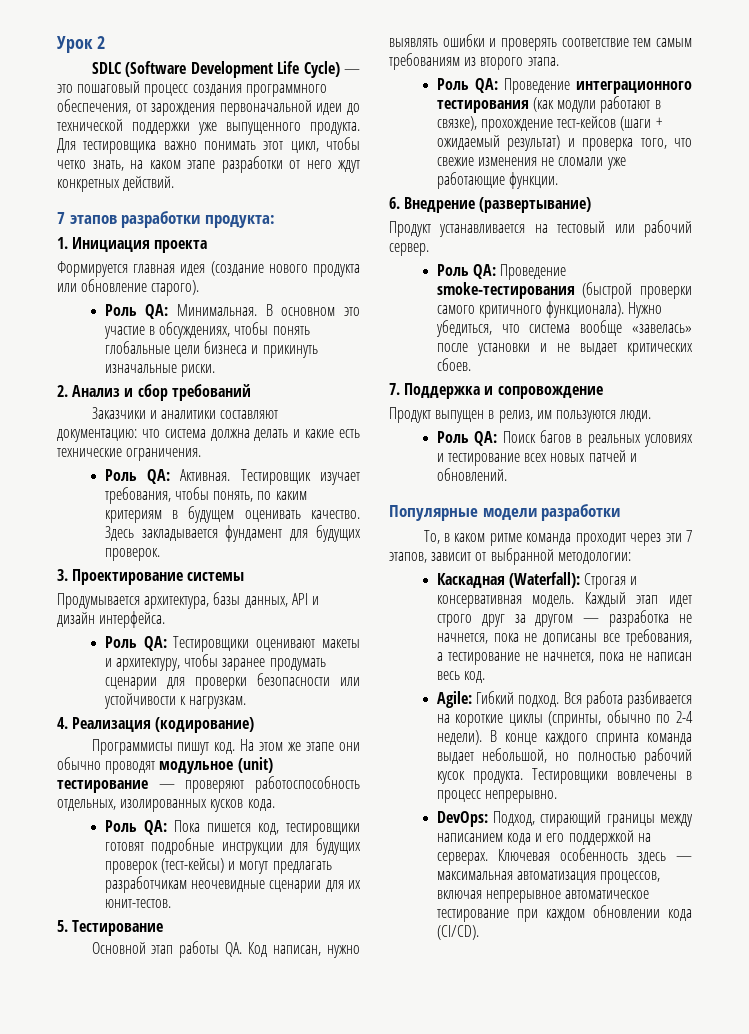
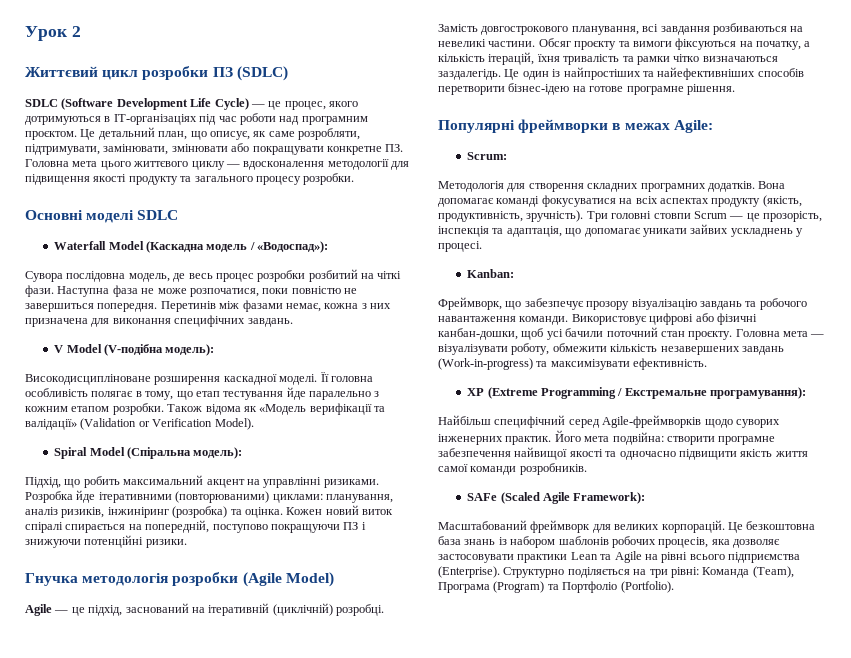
(105, 42) none -> [25,66,288,81] // Життєвий цикл розробки ПЗ (SDLC)
[57,81,327,97] [57,99,360,116] [57,119,360,135] [57,137,360,154] [57,156,360,173] [57,176,175,192] [57,211,275,228] [57,237,208,253] [57,261,360,277] [57,279,200,296] [104,304,360,319] [103,322,310,339] [104,341,318,358] [104,364,216,377] [57,384,251,401] [91,407,279,419] [57,429,360,442] [57,448,202,461] [104,469,360,485] [104,487,307,504] [104,506,360,523] [104,525,361,542] [104,548,160,561] [57,569,245,585] [57,592,319,609] [57,611,166,628] [104,636,360,652] [104,654,326,671] [104,673,360,690] [103,693,247,709] [57,717,255,733] [91,739,360,755] [57,757,273,774] [57,776,360,793] [57,799,275,812] [104,820,360,836] [104,838,361,855] [104,858,332,874] [104,876,361,893] [104,899,171,908] [57,920,164,936] [91,941,360,958] [389,34,692,51] [389,53,559,70] [436,78,692,94] [436,96,661,113] [436,116,662,132] [436,135,692,151] [436,157,626,170] [436,172,559,189] [389,197,592,213] [389,220,692,237] [389,243,429,256] [436,264,567,280] [436,282,692,299] [436,301,663,318] [435,320,692,337] [436,343,693,356] [436,358,471,371] [389,383,603,399] [389,407,652,423] [436,430,693,447] [436,450,637,466] [436,468,507,481] [389,504,621,521] [423,530,692,546] [389,548,631,565] [436,572,638,589] [436,592,692,608] [436,610,692,627] [436,629,692,646] [436,652,692,665] [436,671,486,683] [436,691,692,708] [436,710,693,727] [436,730,692,746] [436,748,692,765] [436,768,692,784] [436,790,558,803] [436,811,693,827] [436,830,651,846] [436,848,692,865] [436,871,661,884] [436,890,650,903] [436,905,692,922] [436,925,479,940] это пошаговый процесс создания программного обеспечения, от зарождения первоначальной идеи до технической поддержки уже выпущенного продукта. Для тестировщика важно понимать этот цикл, чтобы четко знать, на каком этапе разработки от него ждут конкретных действий. // 7 этапов разработки продукта: // 1. Инициация проекта // Формируется главная идея (создание нового продукта или обновление старого). // Роль QA: Минимальная. В основном это участие в обсуждениях, чтобы понять глобальные цели бизнеса и прикинуть изначальные риски. // 2. Анализ и сбор требований // Заказчики и аналитики составляют документацию: что система должна делать и какие есть технические ограничения. // Роль QA: Активная. Тестировщик изучает требования, чтобы понять, по каким критериям в будущем оценивать качество. Здесь закладывается фундамент для будущих проверок. // 3. Проектирование системы // Продумывается архитектура, базы данных, API и дизайн интерфейса. // Роль QA: Тестировщики оценивают макеты и архитектуру, чтобы заранее продумать сценарии для проверки безопасности или устойчивости к нагрузкам. // 4. Реализация (кодирование) // Программисты пишут код. На этом же этапе они обычно проводят модульное (unit) тестирование — проверяют работоспособность отдельных, изолированных кусков кода. // Роль QA: Пока пишется код, тестировщики готовят подробные инструкции для будущих проверок (тест-кейсы) и могут предлагать разработчикам неочевидные сценарии для их юнит-тестов. // 5. Тестирование // Основной этап работы QA. Код написан, нужно выявлять ошибки и проверять соответствие тем самым требованиям из второго этапа. // Роль QA: Проведение интеграционного тестирования (как модули работают в связке), прохождение тест-кейсов (шаги + ожидаемый результат) и проверка того, что свежие изменения не сломали уже работающие функции. // 6. Внедрение (развертывание) // Продукт устанавливается на тестовый или рабочий сервер. // Роль QA: Проведение smoke-тестирования (быстрой проверки самого критичного функционала). Нужно убедиться, что система вообще «завелась» после установки и не выдает критических сбоев. // 7. Поддержка и сопровождение // Продукт выпущен в релиз, им пользуются люди. // Роль QA: Поиск багов в реальных условиях и тестирование всех новых патчей и обновлений. // Популярные модели разработки // То, в каком ритме команда проходит через эти 7 этапов, зависит от выбранной методологии: // Каскадная (Waterfall): Строгая и консервативная модель. Каждый этап идет строго друг за другом — разработка не начнется, пока не дописаны все требования, а тестирование не начнется, пока не написан весь код. // Agile: Гибкий подход. Вся работа разбивается на короткие циклы (спринты, обычно по 2-4 недели). В конце каждого спринта команда выдает небольшой, но полностью рабочий кусок продукта. Тестировщики вовлечены в процесс непрерывно. // DevOps: Подход, стирающий границы между написанием кода и его поддержкой на серверах. Ключевая особенность здесь — максимальная автоматизация процессов, включая непрерывное автоматическое тестирование при каждом обновлении кода (CI/CD). -> [268,101,358,110] [25,113,368,125] [25,127,360,140] [25,143,404,155] [25,159,409,170] [25,173,355,185] [25,210,179,223] [54,241,329,253] [25,269,402,282] [25,285,357,297] [25,300,391,312] [25,315,293,327] [54,344,215,356] [25,372,373,385] [25,387,380,400] [25,403,385,415] [25,418,254,430] [54,447,243,459] [25,475,379,488] [25,490,393,503] [25,505,393,518] [25,520,366,533] [25,535,187,548] [25,572,334,587] [25,603,384,616] [438,23,804,35] [438,38,811,50] [438,52,778,65] [438,67,804,80] [438,83,735,95] [438,119,713,133] [467,152,508,160] [438,181,786,192] [438,195,802,207] [438,210,822,222] [438,224,803,237] [438,241,482,252] [467,269,515,278] [438,297,807,310] [438,313,757,325] [438,327,825,340] [438,343,784,355] [438,358,708,370] [467,387,807,399] [438,415,780,428] [438,430,776,445] [438,447,808,460] [438,463,587,475] [467,492,646,504] [438,520,816,533] [438,536,780,548] [438,551,800,563] [438,566,794,578] [438,581,674,593] це процес, якого дотримуються в IT-організаціях під час роботи над програмним проєктом. Це детальний план, що описує, як саме розробляти, підтримувати, замінювати, змінювати або покращувати конкретне ПЗ. Головна мета цього життєвого циклу — вдосконалення методології для підвищення якості продукту та загального процесу розробки. // Основні моделі SDLC // Waterfall Model (Каскадна модель / «Водоспад»): // Сувора послідовна модель, де весь процес розробки розбитий на чіткі фази. Наступна фаза не може розпочатися, поки повністю не завершиться попередня. Перетинів між фазами немає, кожна з них призначена для виконання специфічних завдань. // V Model (V-подібна модель): // Високодисципліноване розширення каскадної моделі. Її головна особливість полягає в тому, що етап тестування йде паралельно з кожним етапом розробки. Також відома як «Модель верифікації та валідації» (Validation or Verification Model). // Spiral Model (Спіральна модель): // Підхід, що робить максимальний акцент на управлінні ризиками. Розробка йде ітеративними (повторюваними) циклами: планування, аналіз ризиків, інжиніринг (розробка) та оцінка. Кожен новий виток спіралі спирається на попередній, поступово покращуючи ПЗ і знижуючи потенційні ризики. // Гнучка методологія розробки (Agile Model) // Agile — це підхід, заснований на ітеративній (циклічній) розробці. Замість довгострокового планування, всі завдання розбиваються на невеликі частини. Обсяг проєкту та вимоги фіксуються на початку, а кількість ітерацій, їхня тривалість та рамки чітко визначаються заздалегідь. Це один із найпростіших та найефективніших способів перетворити бізнес-ідею на готове програмне рішення. // Популярні фреймворки в межах Agile: // Scrum: // Методологія для створення складних програмних додатків. Вона допомагає команді фокусуватися на всіх аспектах продукту (якість, продуктивність, зручність). Три головні стовпи Scrum — це прозорість, інспекція та адаптація, що допомагає уникати зайвих ускладнень у процесі. // Kanban: // Фреймворк, що забезпечує прозору візуалізацію завдань та робочого навантаження команди. Використовує цифрові або фізичні канбан-дошки, щоб усі бачили поточний стан проєкту. Головна мета — візуалізувати роботу, обмежити кількість незавершених завдань (Work-in-progress) та максимізувати ефективність. // XP (Extreme Programming / Екстремальне програмування): // Найбільш специфічний серед Agile-фреймворків щодо суворих інженерних практик. Його мета подвійна: створити програмне забезпечення найвищої якості та одночасно підвищити якість життя самої команди розробників. // SAFe (Scaled Agile Framework): // Масштабований фреймворк для великих корпорацій. Це безкоштовна база знань із набором шаблонів робочих процесів, яка дозволяє застосовувати практики Lean та Agile на рівні всього підприємства (Enterprise). Структурно поділяється на три рівні: Команда (Team), Програма (Program) та Портфоліо (Portfolio).

